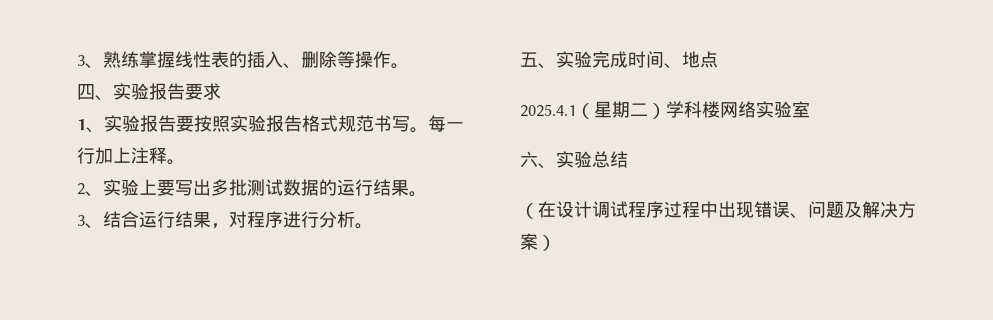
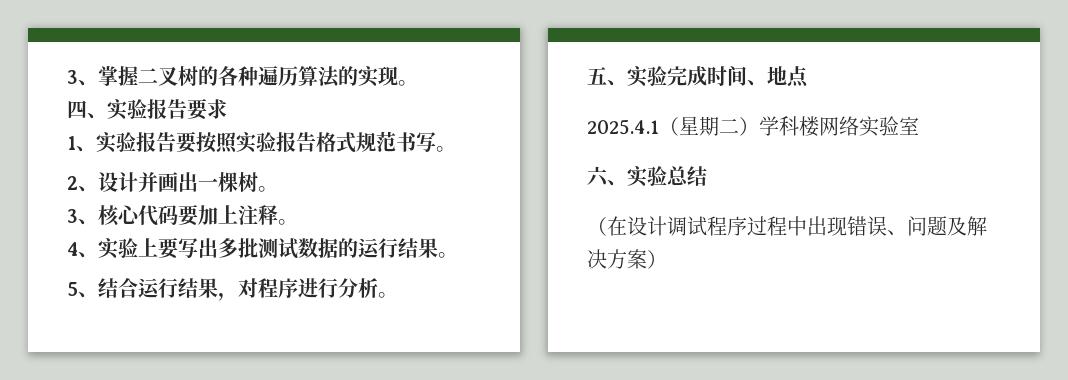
[77,51,391,69] 3、熟练掌握线性表的插入、删除等操作 -> [67,66,398,88] 3、掌握二叉树的各种遍历算法的实现
[428,115,464,132] [77,147,95,164] 每一行 -> [67,172,278,192] [67,205,199,226] // 2、设计并画出一棵树。 // 3、核心代码要
[77,183,85,195] 2 -> [67,242,78,256] 4
[77,215,85,226] 3 -> [67,282,78,296] 5

